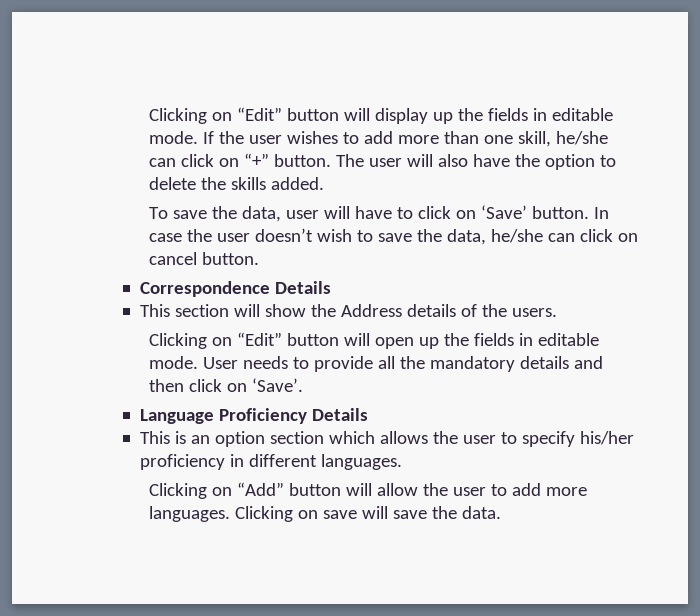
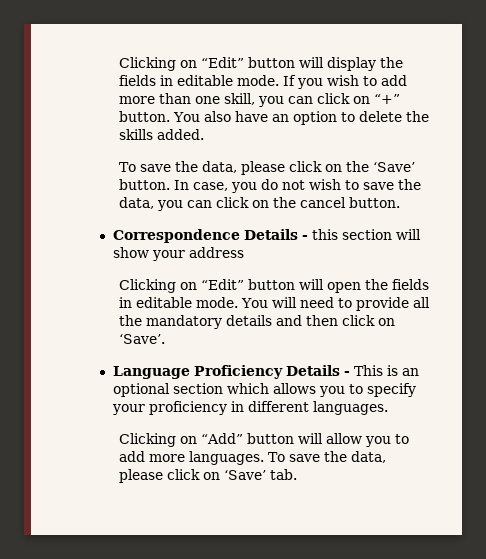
[433,112,454,124] up -> (376, 64) none
[219,131,339,144] the user wishes -> [296,75,359,89] you wish
[556,131,609,145] he/she -> [257,96,284,107] you
[336,154,434,167] The user will -> [172,112,200,122] You
[515,154,541,167] the -> [271,114,289,122] an
[286,206,477,219] user will have to click on -> [240,161,369,175] please click on the
[149,228,314,242] case the user doesn’t -> [192,179,305,193] case, you do not
[491,229,639,243] he/she can click on -> [156,197,296,211] you can click on the
[139,304,170,317] // This -> [301,229,338,240] - this
[310,304,557,317] the Address details of the users. -> [151,247,244,261] your address
[419,333,600,349] [149,356,289,369] up the fields in editable mode. User needs -> [364,279,429,290] [118,297,334,308] the fields in editable mode. You will need
(368, 414) // -> [343,371,350,376] -
[214,431,265,447] option -> [112,383,170,397] optional
[432,431,496,444] the user -> [318,386,345,397] you
[579,431,634,445] his/her -> [111,404,145,415] your
[423,483,487,496] the user -> [364,436,391,447] you
[235,506,502,522] Clicking on save will save the data. -> [267,451,386,463] [118,469,297,483] To save the data, please click on ‘Save’ tab.

